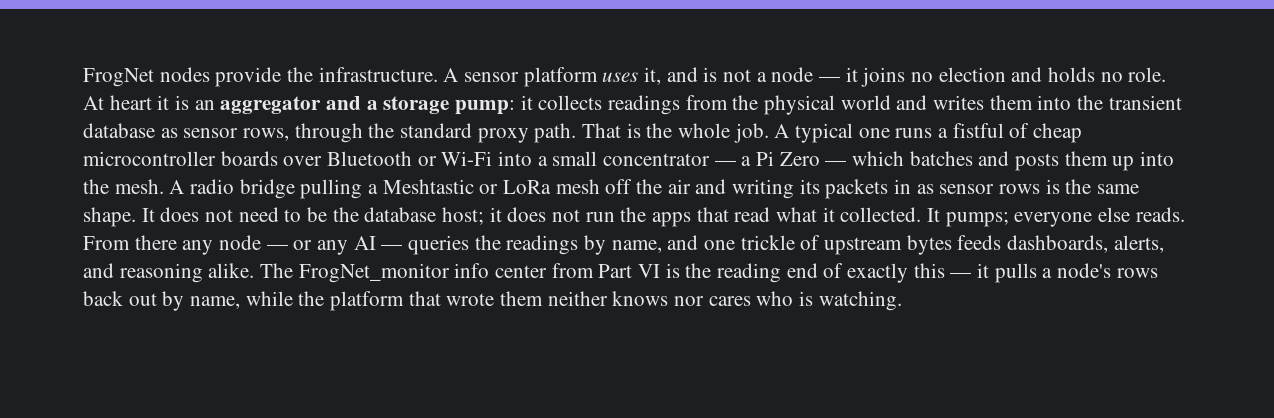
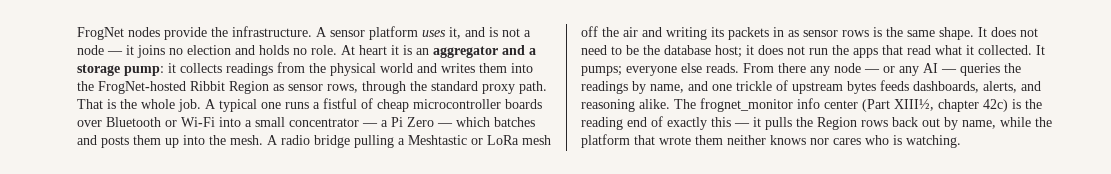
[1108,95,1182,110] [83,123,155,138] transient database -> [98,81,269,94] FrogNet-hosted Ribbit Region
[298,263,450,283] FrogNet_monitor -> [700,98,793,112] frognet_monitor
[551,263,661,278] from Part VI -> [862,99,1008,112] (Part XIII½, chapter 42c)
[1042,263,1112,278] a node's -> [796,117,857,130] the Region

